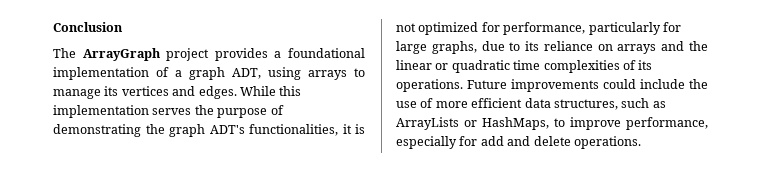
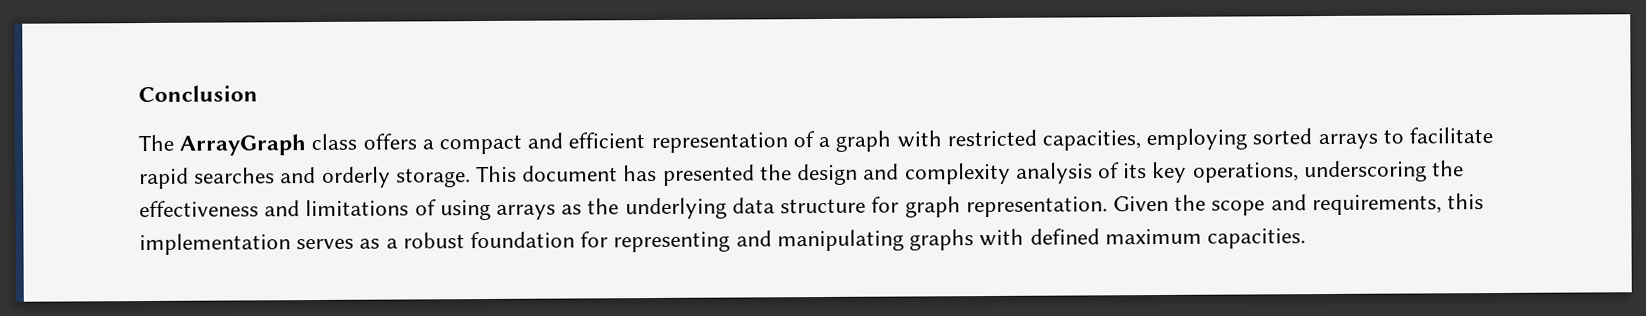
[166,48,365,61] [53,67,365,80] [53,86,302,99] [53,105,284,118] [53,124,365,137] [396,22,681,35] [396,41,708,54] [396,60,653,73] [396,79,708,92] [396,98,666,110] [396,117,708,130] [396,136,641,149] project provides a foundational implementation of a graph ADT, using arrays to manage its vertices and edges. While this implementation serves the purpose of demonstrating the graph ADT's functionalities, it is not optimized for performance, particularly for large graphs, due to its reliance on arrays and the linear or quadratic time complexities of its operations. Future improvements could include the use of more efficient data structures, such as ArrayLists or HashMaps, to improve performance, especially for add and delete operations. -> [311,127,1493,155] [139,160,1464,190] [139,193,1484,221] [139,228,1306,256] class offers a compact and efficient representation of a graph with restricted capacities, employing sorted arrays to facilitate rapid searches and orderly storage. This document has presented the design and complexity analysis of its key operations, underscoring the effectiveness and limitations of using arrays as the underlying data structure for graph representation. Given the scope and requirements, this implementation serves as a robust foundation for representing and manipulating graphs with defined maximum capacities.

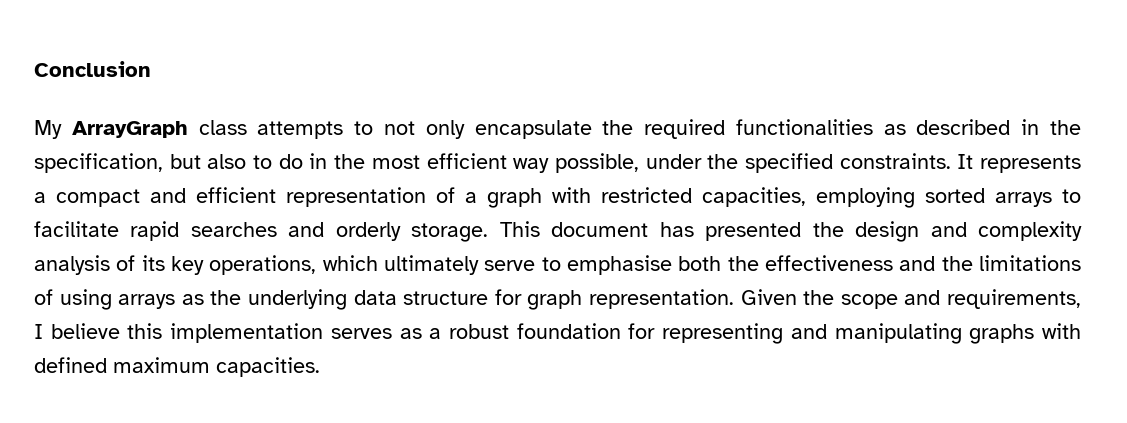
[138,134,174,152] The -> [34,120,62,139] My
[362,133,417,150] offers -> [257,119,1082,139] [34,153,1081,173] attempts to not only encapsulate the required functionalities as described in the specification, but also to do in the most efficient way possible, under the specified constraints. It represents
[1303,160,1427,183] underscoring -> [322,255,722,275] which ultimately serve to emphasise both
(301, 208) none -> [941,256,973,271] the
(1442, 205) none -> [34,323,120,339] I believe

